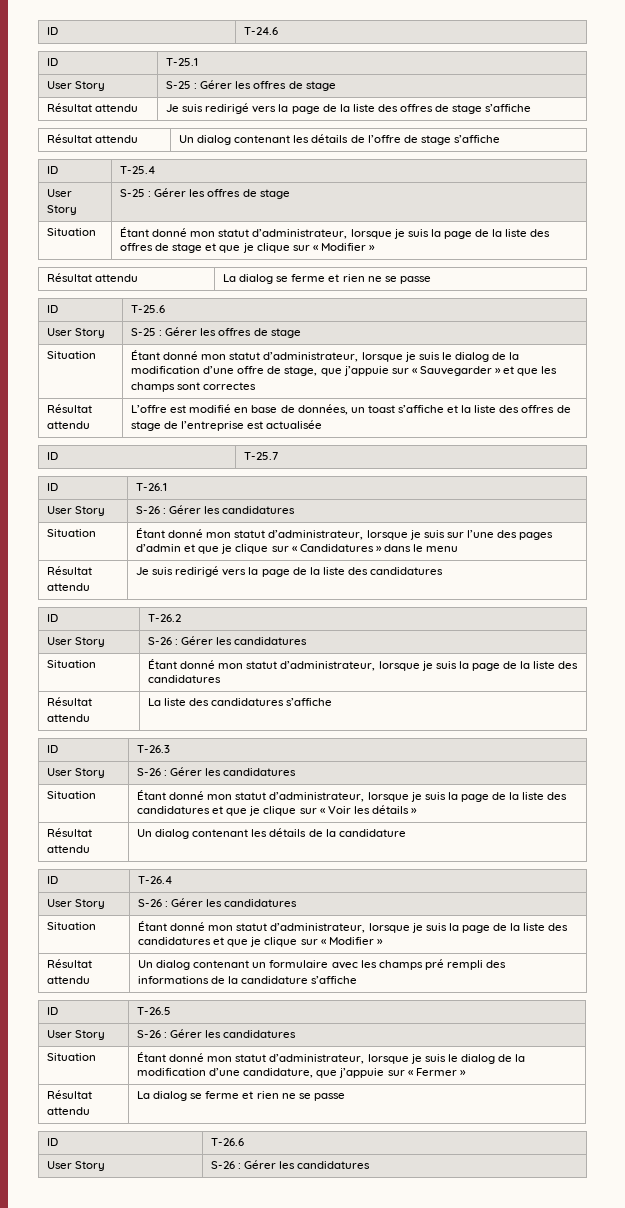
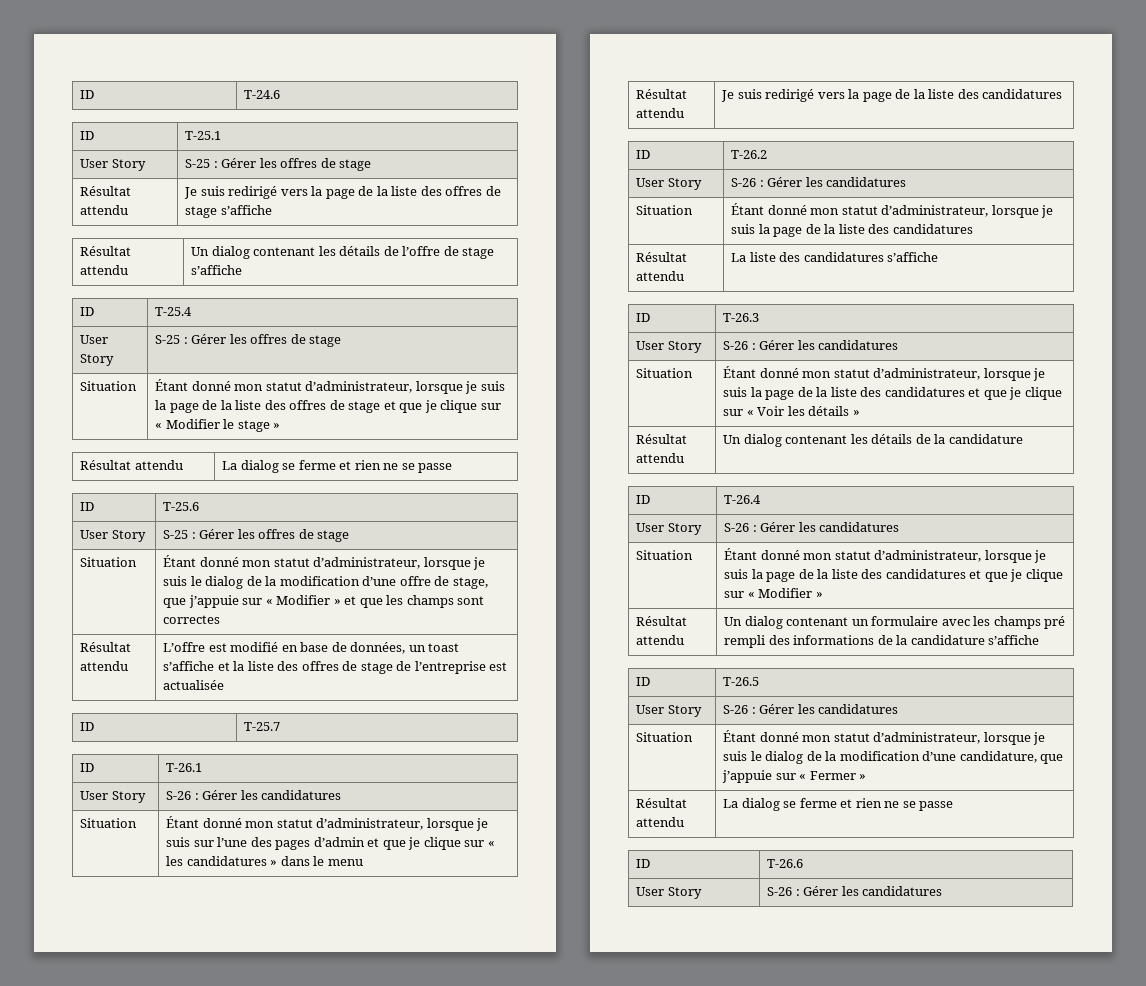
(366, 247) none -> [223,419,270,432] le stage
[419,366,492,376] Sauvegarder -> [276,595,331,605] Modifier
[299,544,374,552] Candidatures -> [166,856,267,866] les candidatures

